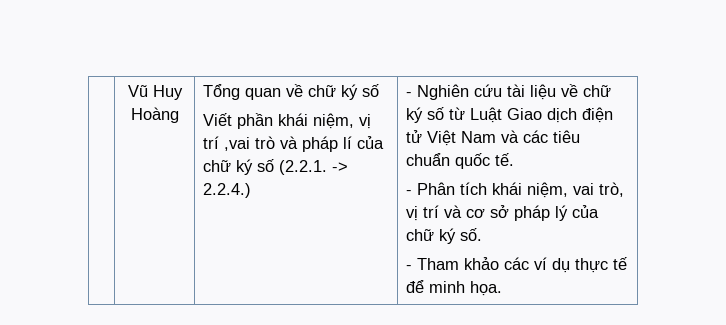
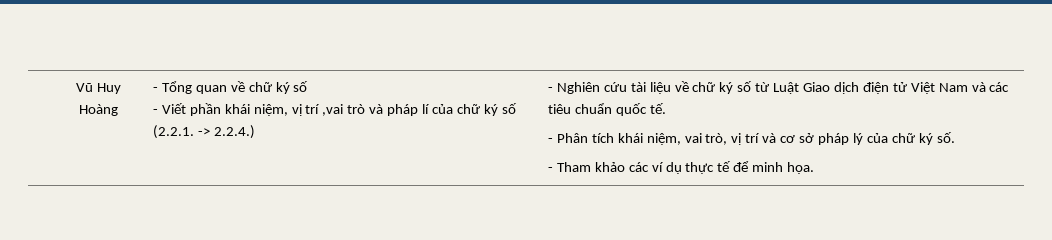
(179, 115) none -> [152,87,158,92] -
(380, 90) none -> [152,109,158,114] -

